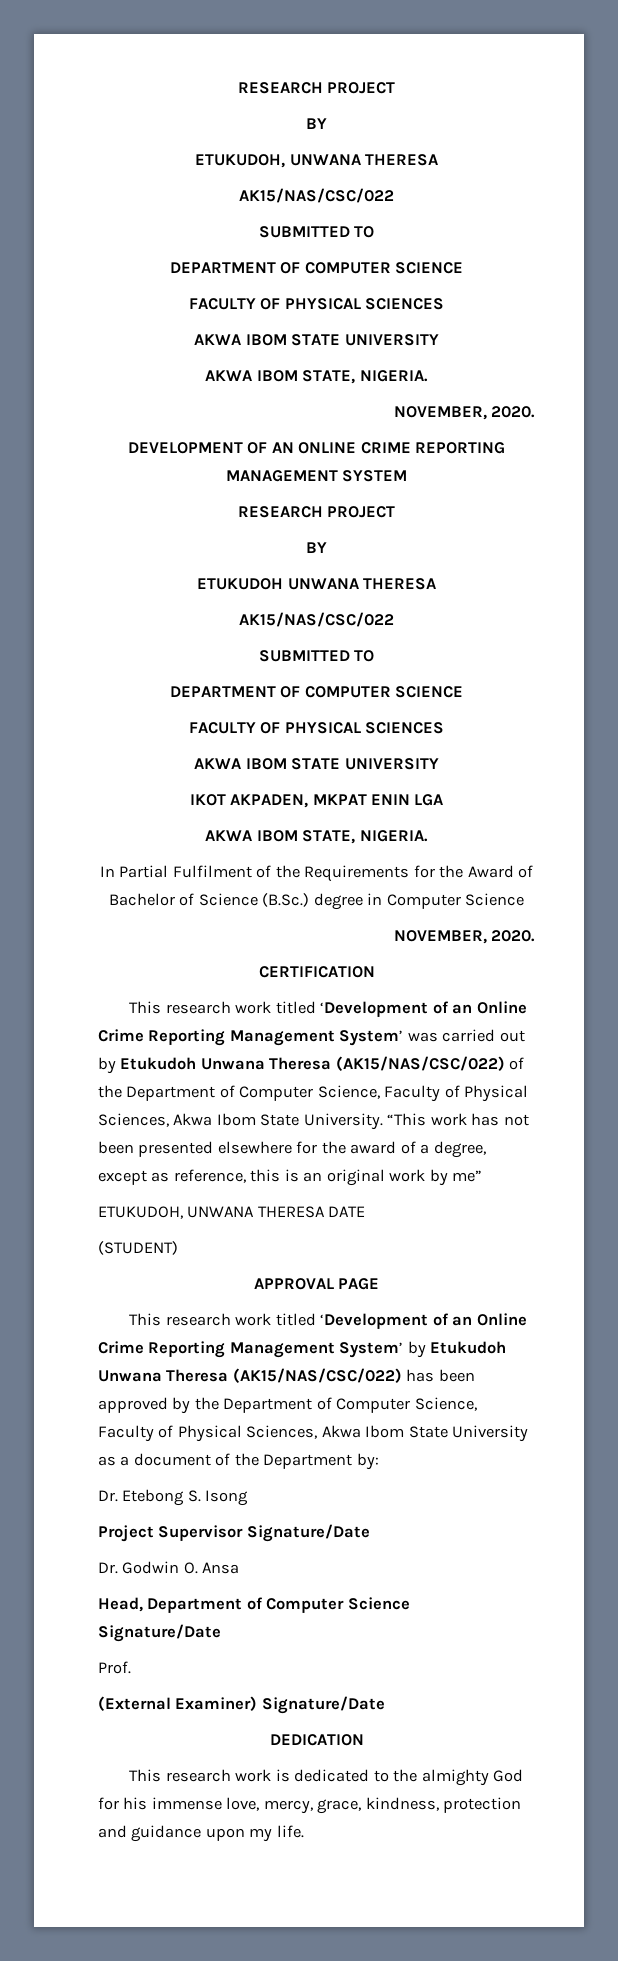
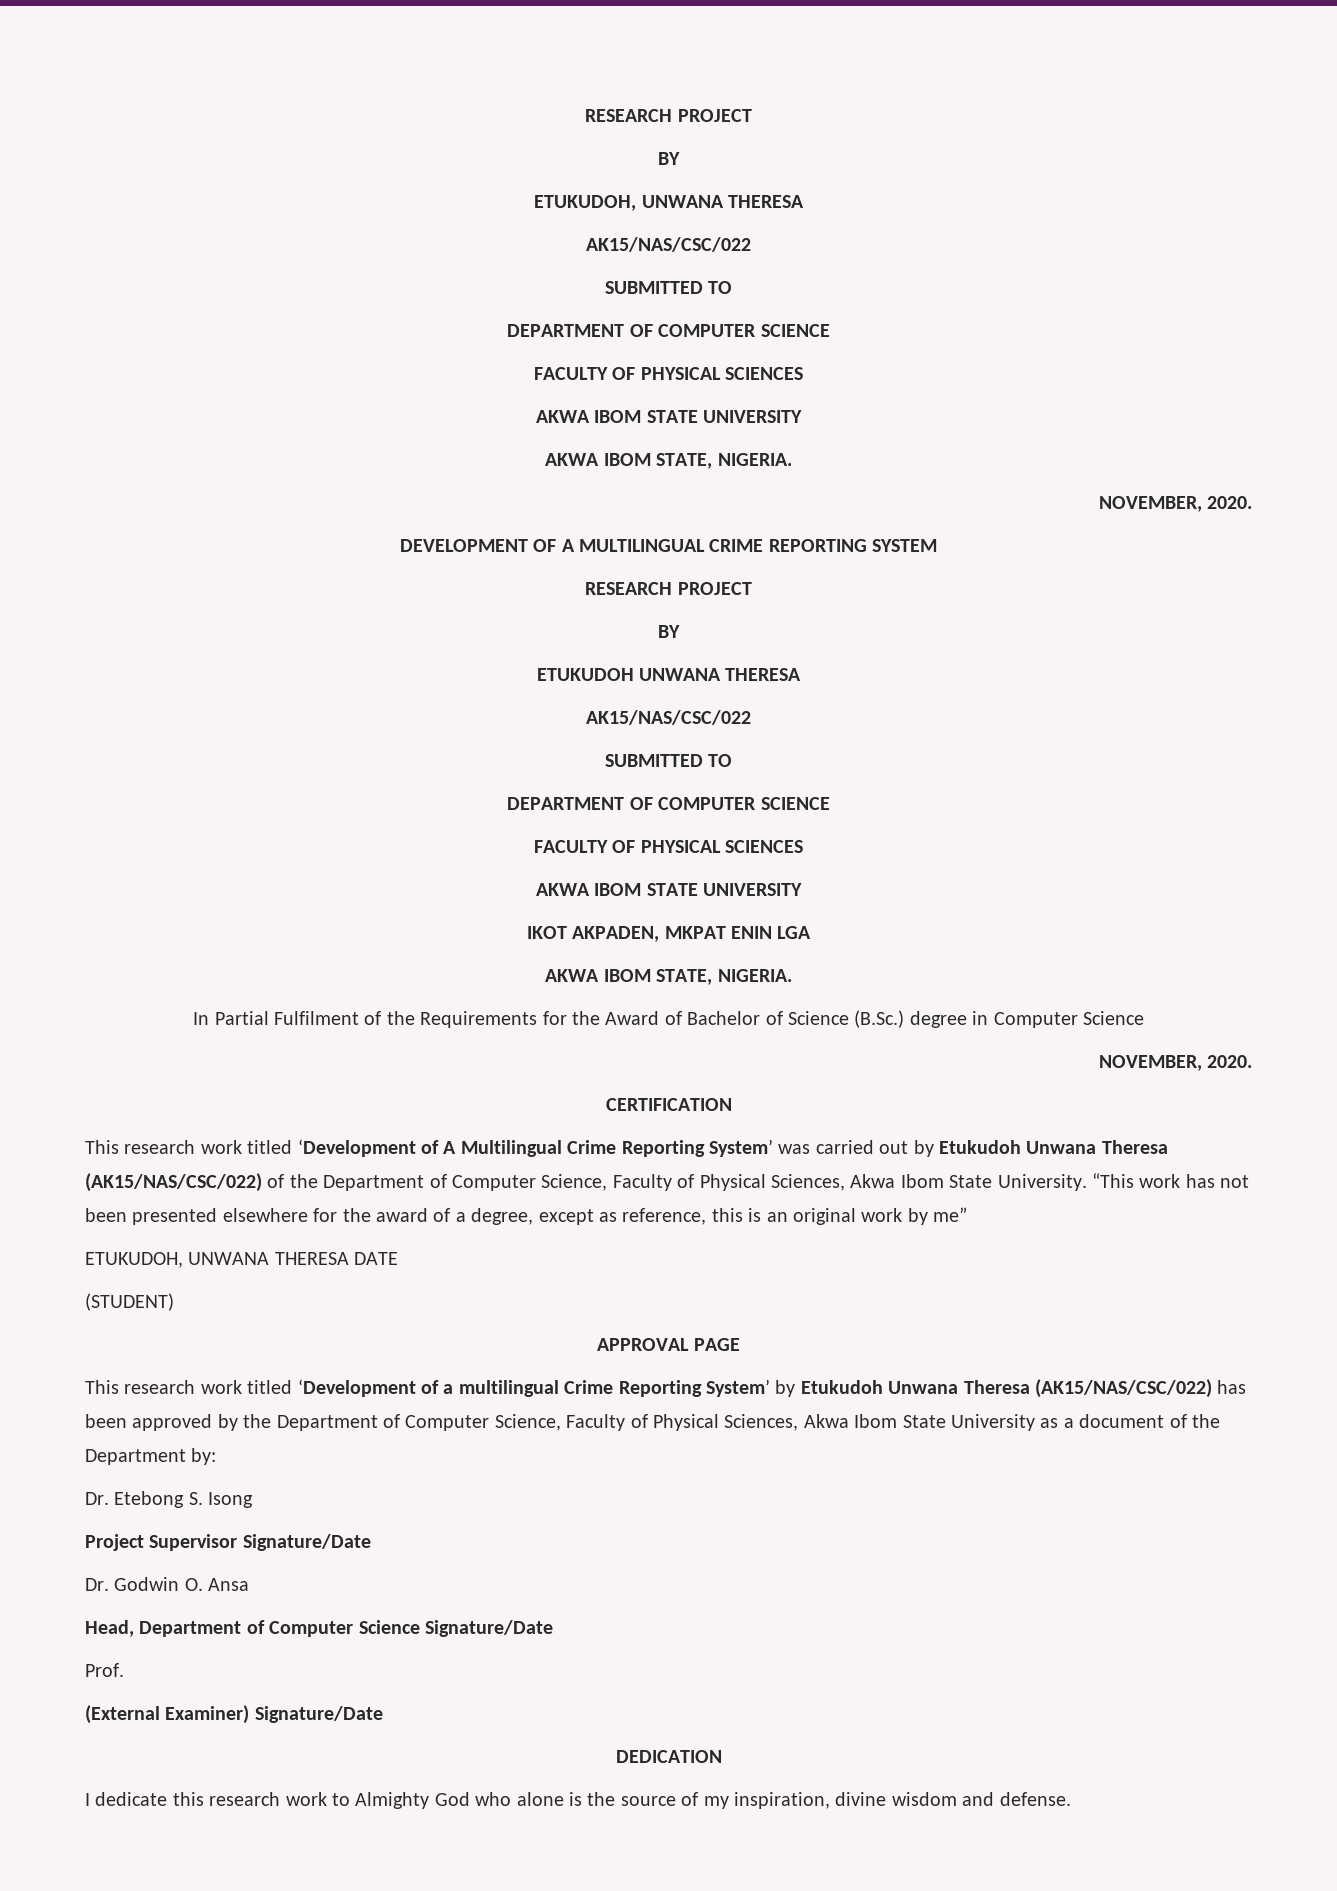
[271,442,357,454] AN ONLINE -> [561,539,705,552] A MULTILINGUAL
[225,470,338,482] MANAGEMENT -> (867, 545) none
[452,1001,527,1014] [98,1029,335,1046] an Online Crime Reporting Management -> [443,1140,705,1157] A Multilingual Crime Reporting
[452,1313,527,1326] [98,1341,335,1358] an Online Crime Reporting Management -> [443,1380,702,1397] a multilingual Crime Reporting
[129,1769,524,1786] [98,1797,522,1814] [98,1825,304,1842] This research work is dedicated to the almighty God for his immense love, mercy, grace, kindness, protection and guidance upon my life. -> [85,1792,1071,1809] I dedicate this research work to Almighty God who alone is the source of my inspiration, divine wisdom and defense.

